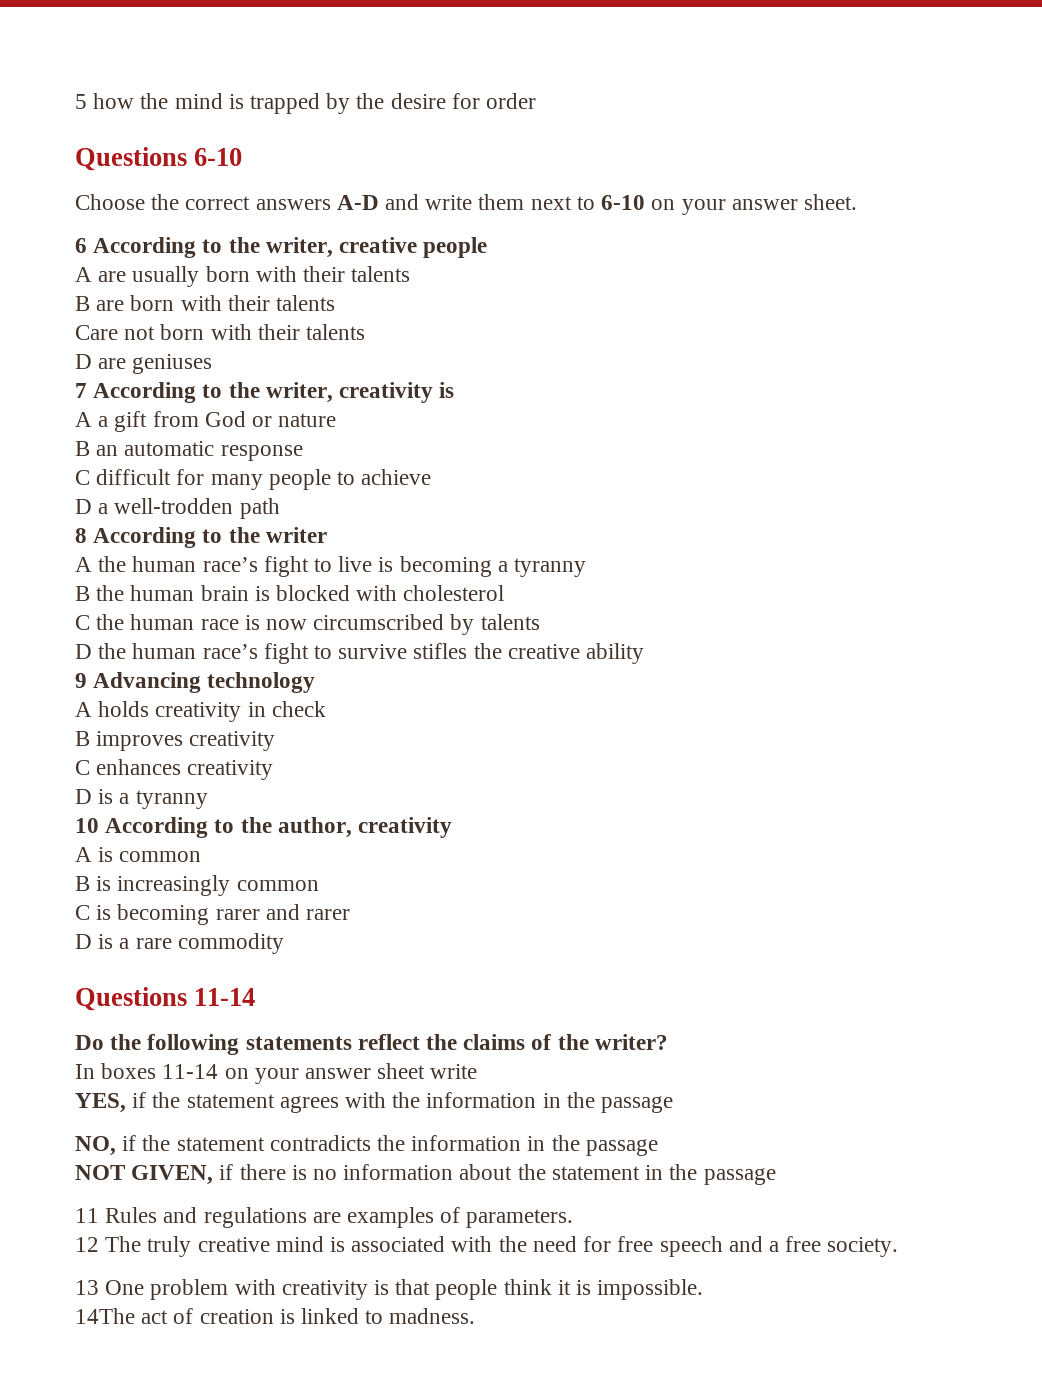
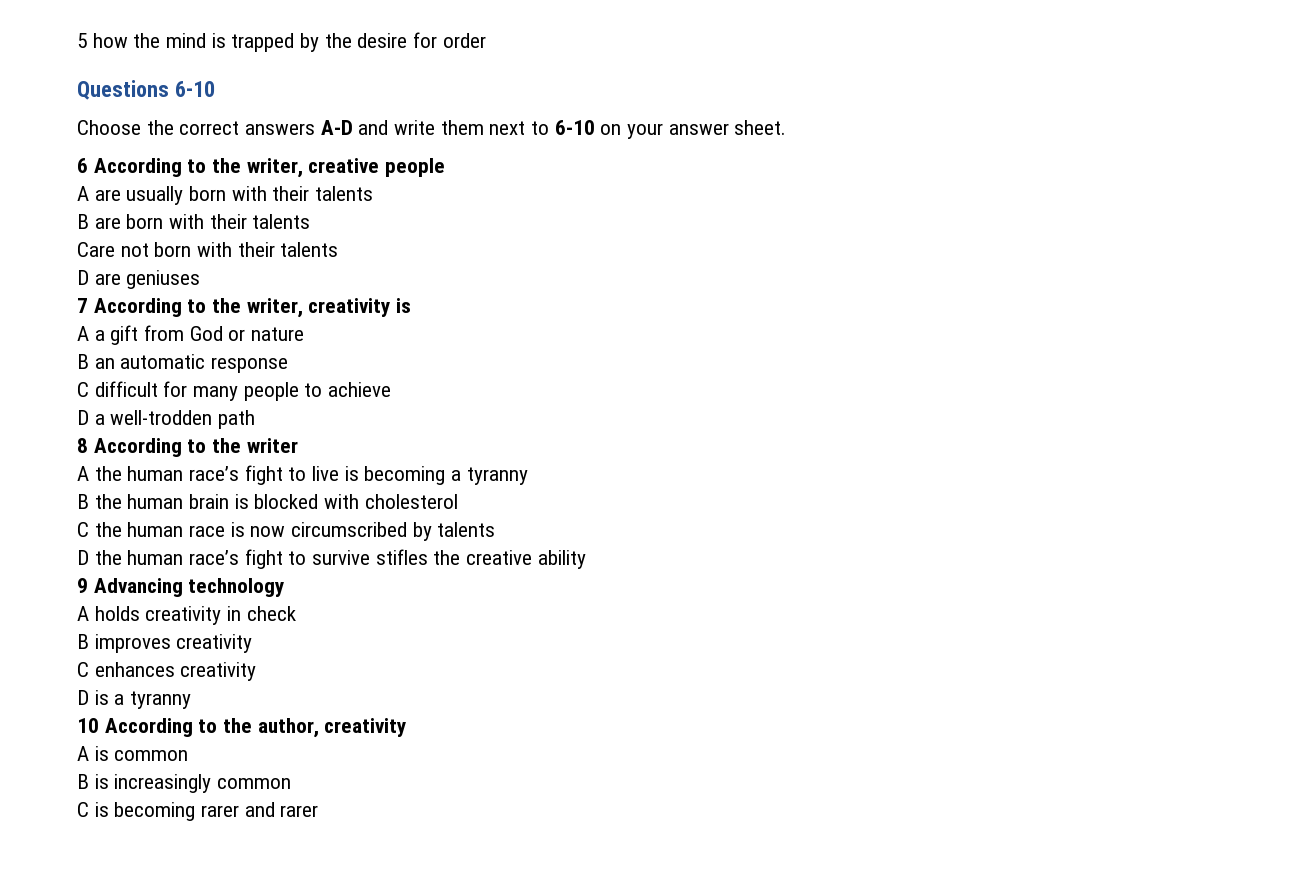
[75,933,284,954] [75,987,256,1011] [75,1034,668,1055] [75,1063,478,1084] [75,1092,674,1113] [75,1135,658,1156] [75,1164,776,1185] [75,1207,574,1228] [75,1236,899,1257] [75,1279,704,1300] [75,1308,476,1324] // D is a rare commodity // Questions 11-14 // Do the following statements reflect the claims of the writer? // In boxes 11-14 on your answer sheet write // YES, if the statement agrees with the information in the passage // NO, if the statement contradicts the information in the passage // NOT GIVEN, if there is no information about the statement in the passage // 11 Rules and regulations are examples of parameters. // 12 The truly creative mind is associated with the need for free speech and a free society. // 13 One problem with creativity is that people think it is impossible. // 14The act of creation is linked to madness. -> (319, 811) none

